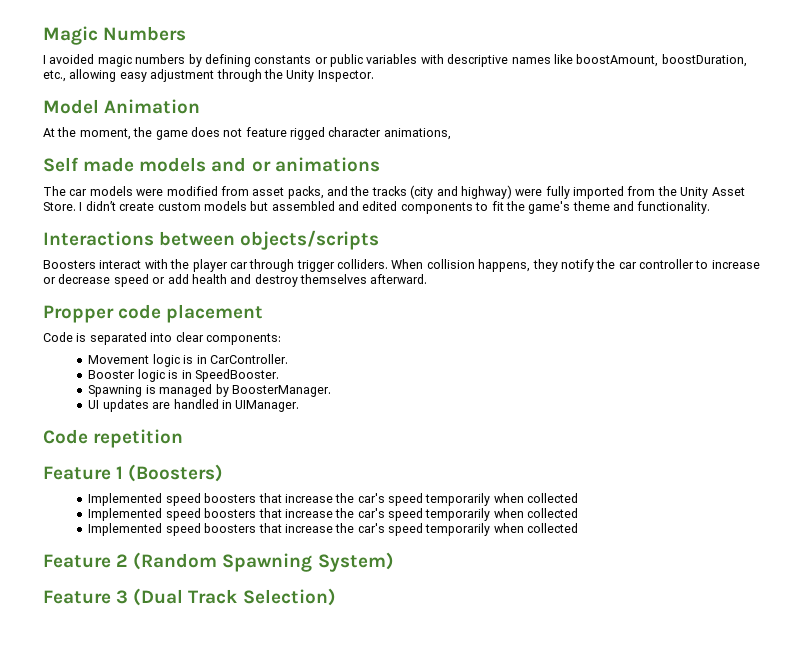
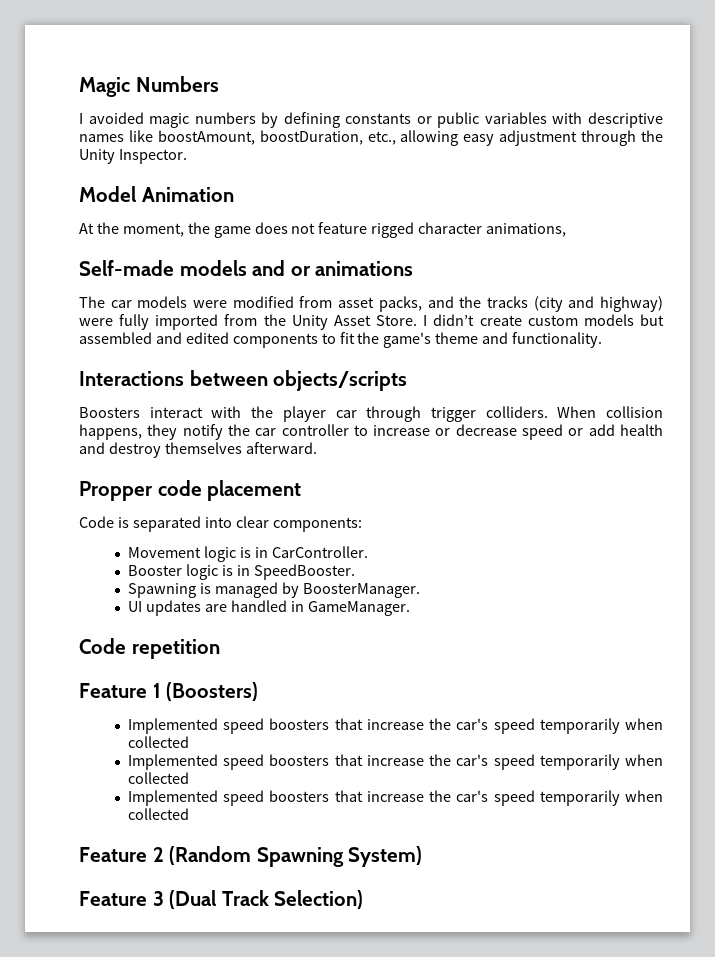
[43,157,135,172] Self made -> [79,260,174,276] Self-made
[235,400,300,412] UIManager. -> [307,601,410,616] GameManager.

